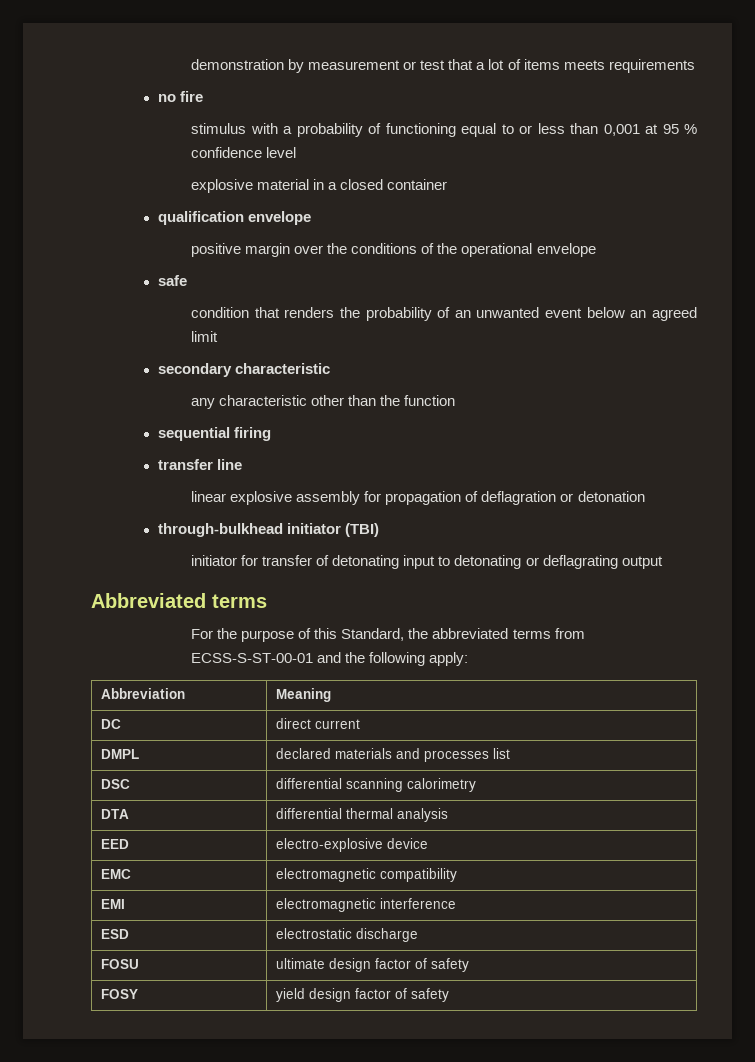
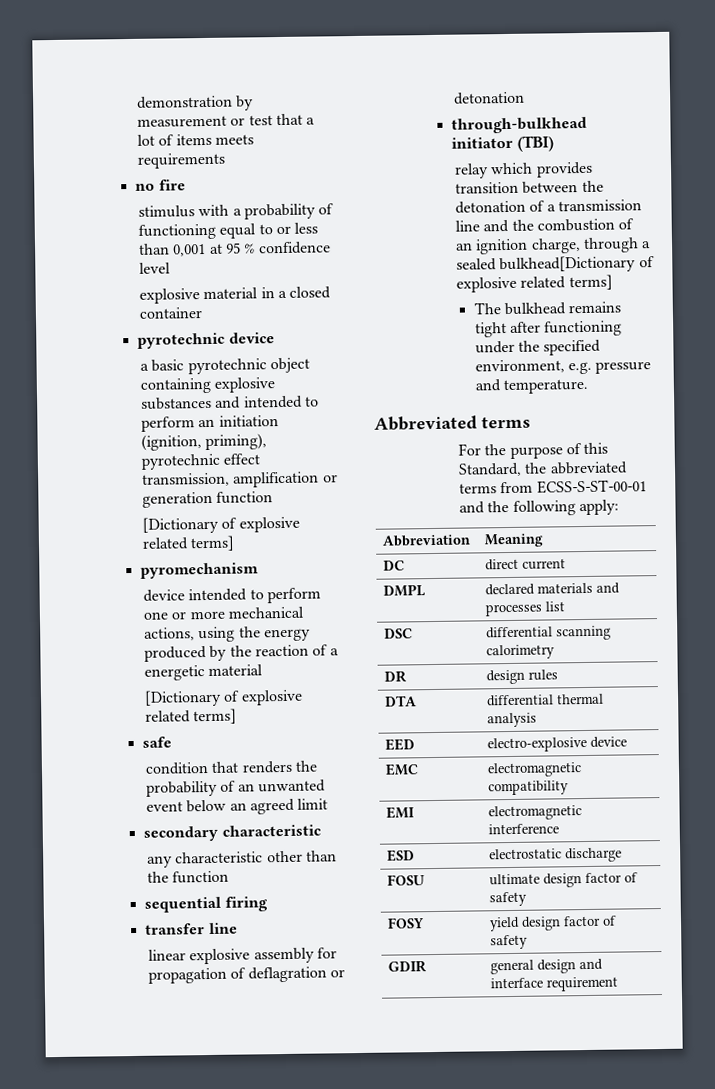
[157,211,311,225] [191,243,596,257] qualification envelope // positive margin over the conditions of the operational envelope -> [137,332,275,349] [140,357,310,375] [140,377,276,394] [141,395,319,410] [141,415,279,432] [141,433,268,451] [141,453,261,470] [142,471,338,488] [142,491,274,508] [142,516,300,534] [142,535,236,552] [140,562,260,579] [143,587,321,604] [143,606,304,620] [144,626,311,643] [144,644,339,662] [144,664,264,681] [144,689,303,707] [145,708,238,725] pyrotechnic device // a basic pyrotechnic object containing explosive substances and intended to perform an initiation (ignition, priming), pyrotechnic effect transmission, amplification or generation function // [Dictionary of explosive related terms] // pyromechanism // device intended to perform one or more mechanical actions, using the energy produced by the reaction of a energetic material // [Dictionary of explosive related terms]
[191,555,663,569] initiator for transfer of detonating input to detonating or deflagrating output -> [454,161,593,179] [455,180,604,194] [455,199,642,214] [455,218,635,233] [456,237,652,255] [456,255,655,274] [456,274,613,293] [473,301,622,316] [474,320,623,338] [474,339,602,356] [474,359,652,375] [474,378,589,395] relay which provides transition between the detonation of a transmission line and the combustion of an ignition charge, through a sealed bulkhead[Dictionary of explosive related terms] // The bulkhead remains tight after functioning under the specified environment, e.g. pressure and temperature.
(477, 785) none -> [384,670,408,683] [486,669,559,685] // DR | design rules
(450, 995) none -> [388,960,428,973] [490,958,604,975] [490,976,619,992] // GDIR | general design and interface requirement

